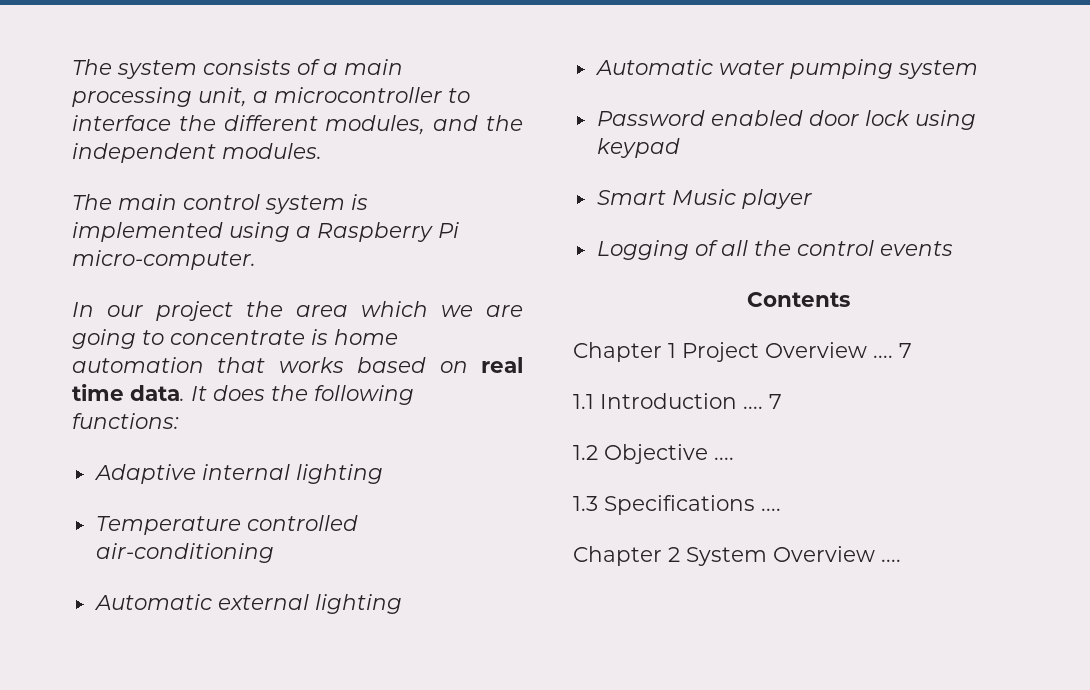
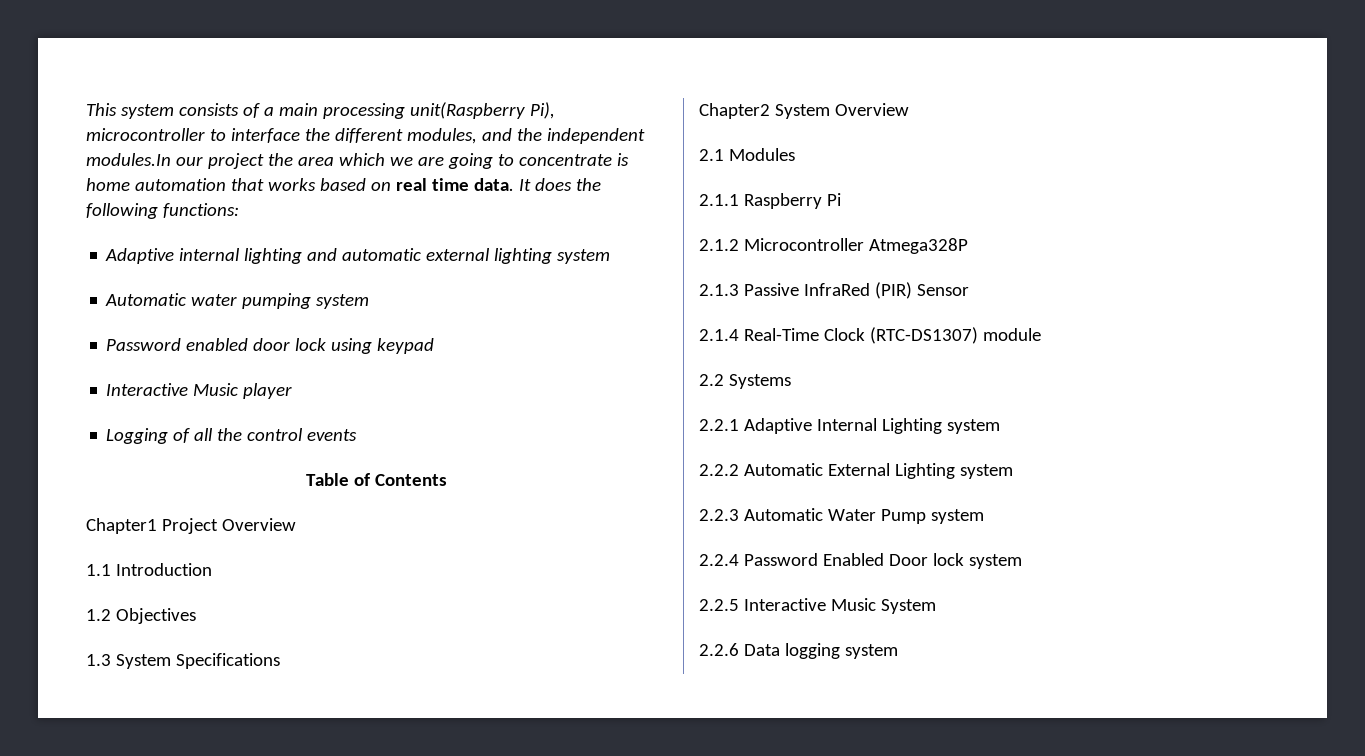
[72,59,112,75] The -> [86,103,117,116] This
[198,87,268,107] unit, a -> [409,102,555,119] unit(Raspberry Pi),
[222,143,322,159] [72,194,368,214] [72,222,459,242] [72,250,256,270] [72,302,94,317] modules. // The main control system is implemented using a Raspberry Pi micro-computer. // In -> [86,153,171,166] modules.In
[95,515,358,535] [95,543,274,563] [93,594,212,610] // Temperature controlled air-conditioning // Automatic -> [307,248,422,261] and automatic
(402, 604) none -> [557,249,611,264] system
[596,190,666,205] Smart -> [106,383,189,396] Interactive
(953, 248) none -> [305,473,370,486] Table of
[573,342,676,362] Chapter 1 -> [86,518,157,534] Chapter1
[873,343,912,358] .... 7 -> (296, 524) none
[743,394,782,409] .... 7 -> (212, 569) none
[604,444,734,464] Objective .... -> [115,608,196,624] Objectives
(598, 503) none -> [115,654,171,669] System
[761,508,781,511] [573,546,680,566] .... // Chapter 2 -> [699,103,770,119] // Chapter2
[881,559,901,562] .... -> [699,148,795,161] [699,193,841,209] [699,238,968,254] [699,282,969,299] [699,327,1041,344] [699,374,791,389] [699,418,1000,434] [699,463,1013,479] [699,508,984,524] [699,553,1022,569] [699,598,936,614] [699,643,898,659] // 2.1 Modules // 2.1.1 Raspberry Pi // 2.1.2 Microcontroller Atmega328P // 2.1.3 Passive InfraRed (PIR) Sensor // 2.1.4 Real-Time Clock (RTC-DS1307) module // 2.2 Systems // 2.2.1 Adaptive Internal Lighting system // 2.2.2 Automatic External Lighting system // 2.2.3 Automatic Water Pump system // 2.2.4 Password Enabled Door lock system // 2.2.5 Interactive Music System // 2.2.6 Data logging system

